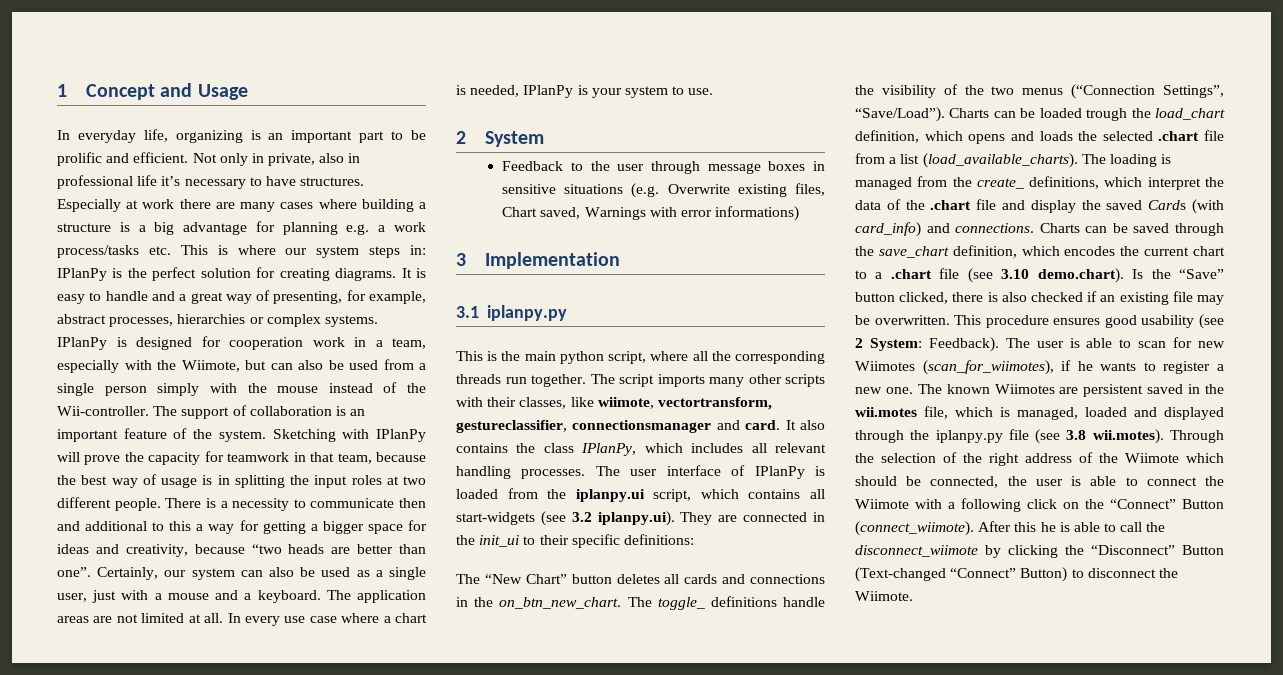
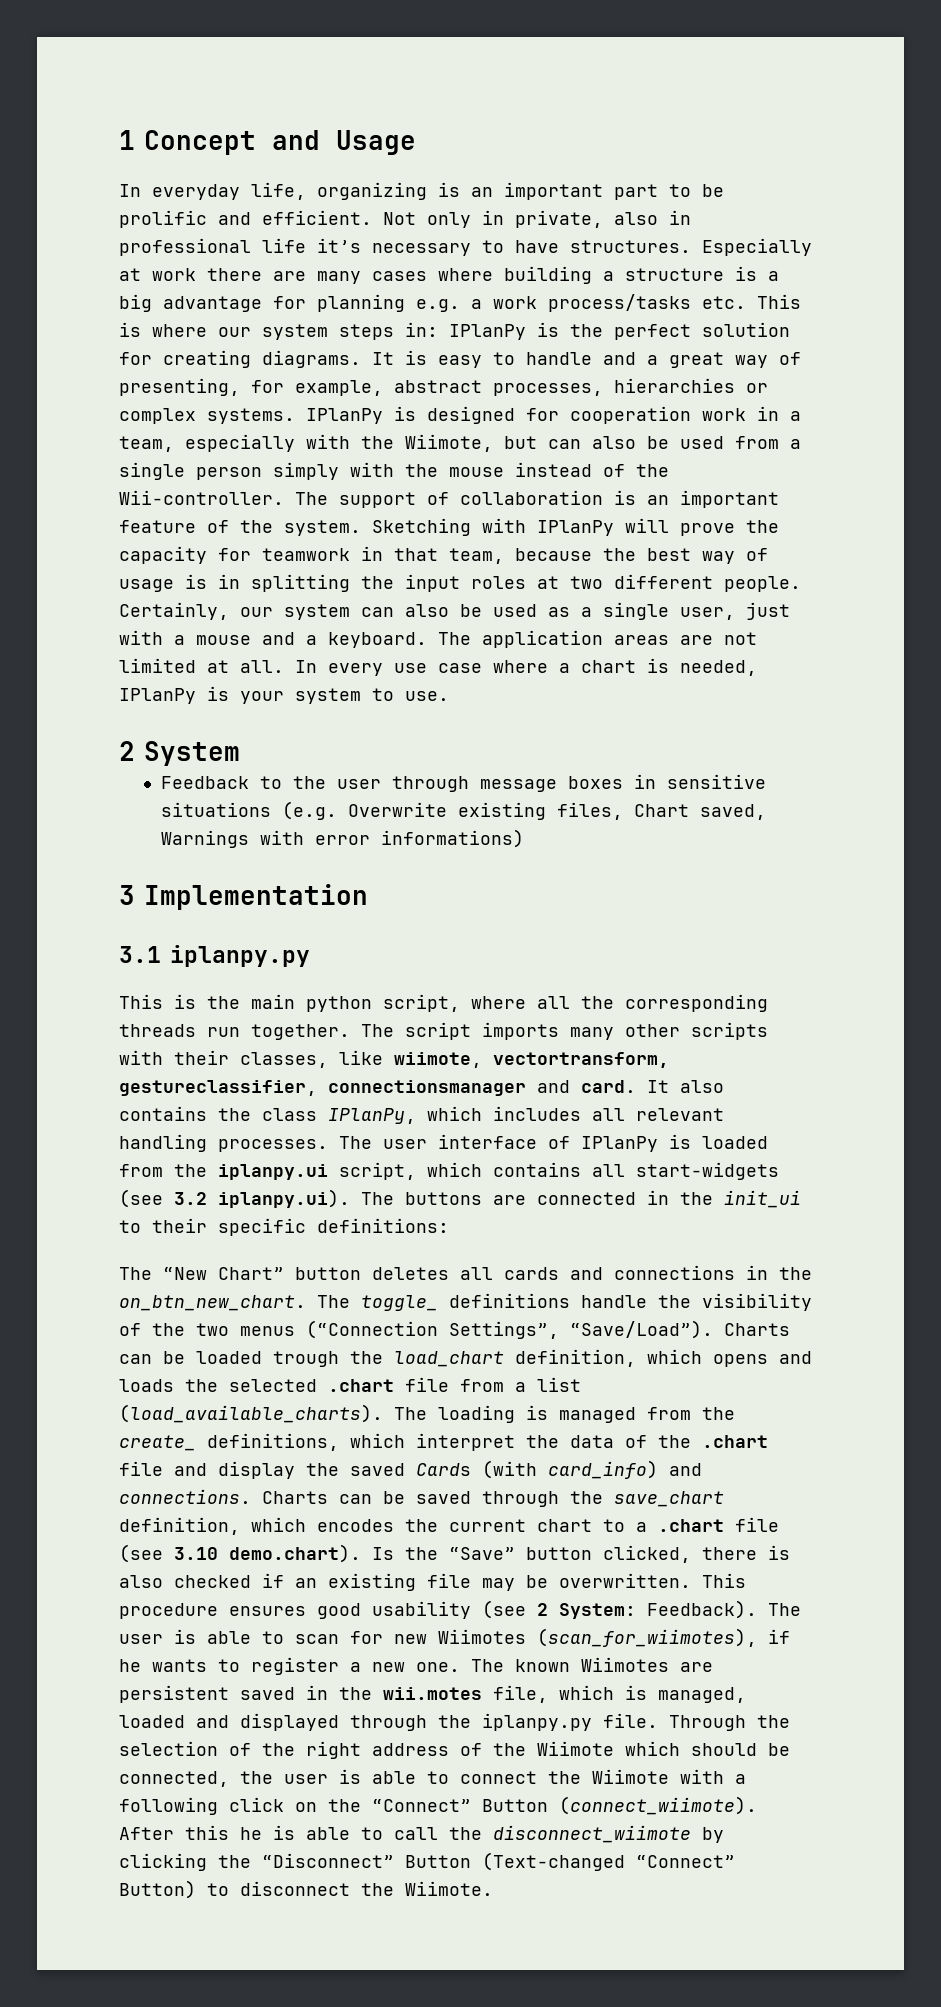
[165,498,426,511] [57,520,427,534] [57,544,426,557] [57,567,91,577] There is a necessity to communicate then and additional to this a way for getting a bigger space for ideas and creativity, because “two heads are better than one”. -> (801, 584) none
[680,512,713,525] They -> [361,1192,482,1205] The buttons
[1008,429,1164,444] file (see 3.8 wii.motes). -> [603,1713,658,1728] file.

